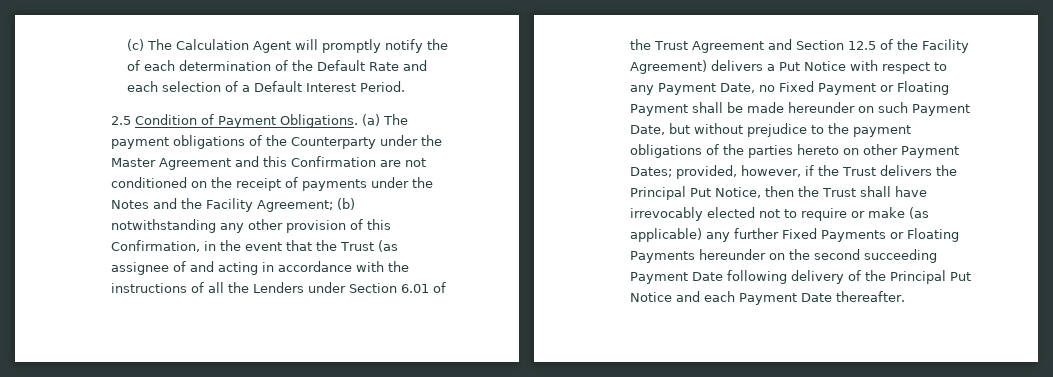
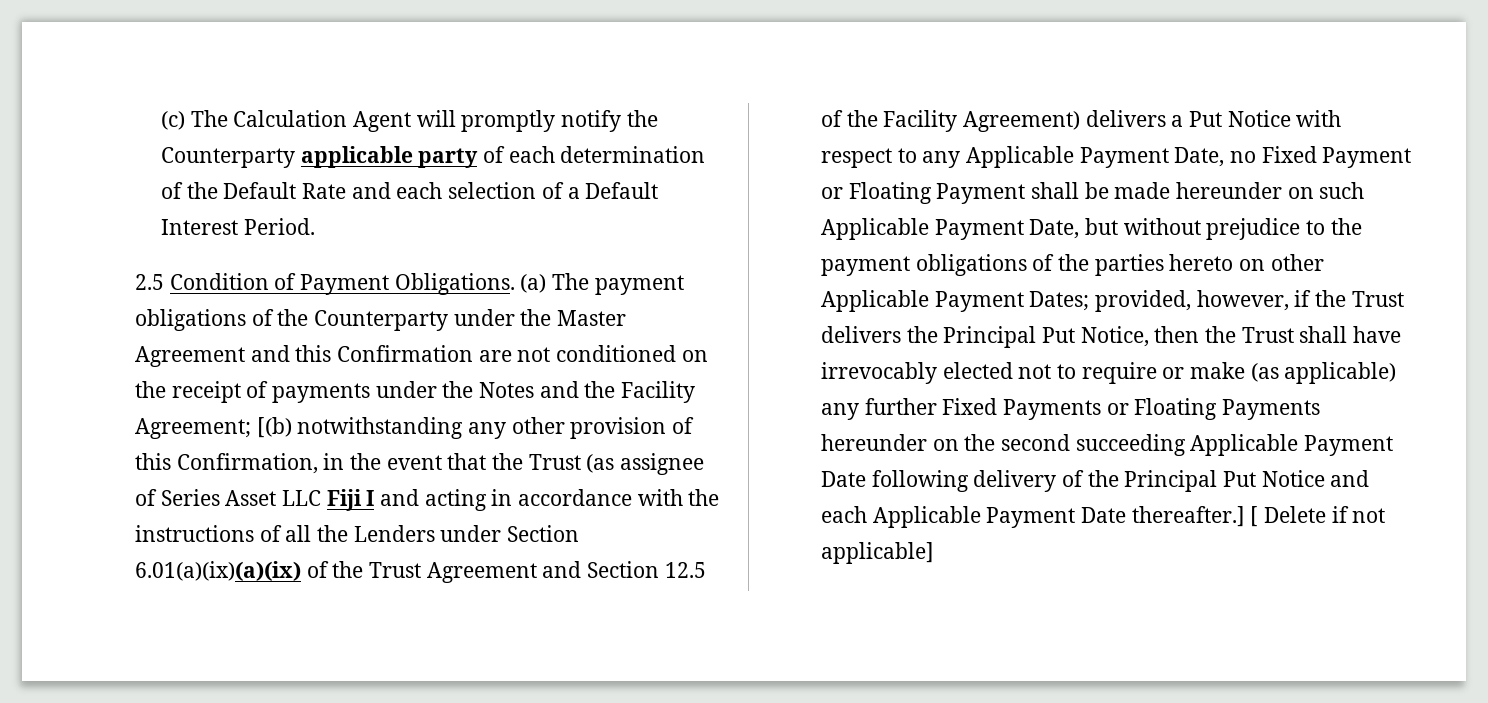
(448, 44) none -> [161,146,479,168] Counterparty applicable party
[336,198,355,210] (b) -> [256,417,292,438] [(b)
(186, 266) none -> [160,489,375,511] Series Asset LLC Fiji I
[400,284,429,293] 6.01 -> [135,561,302,581] 6.01(a)(ix)(a)(ix)
(654, 90) none -> [966,146,1075,168] Applicable
(908, 107) none -> [821,218,930,240] Applicable
(898, 149) none -> [821,290,930,312] Applicable
(937, 256) none -> [1190,434,1299,456] Applicable
[738,291,905,305] Payment Date thereafter. -> [872,506,1386,528] [821,542,935,564] Applicable Payment Date thereafter.] [ Delete if not applicable]

